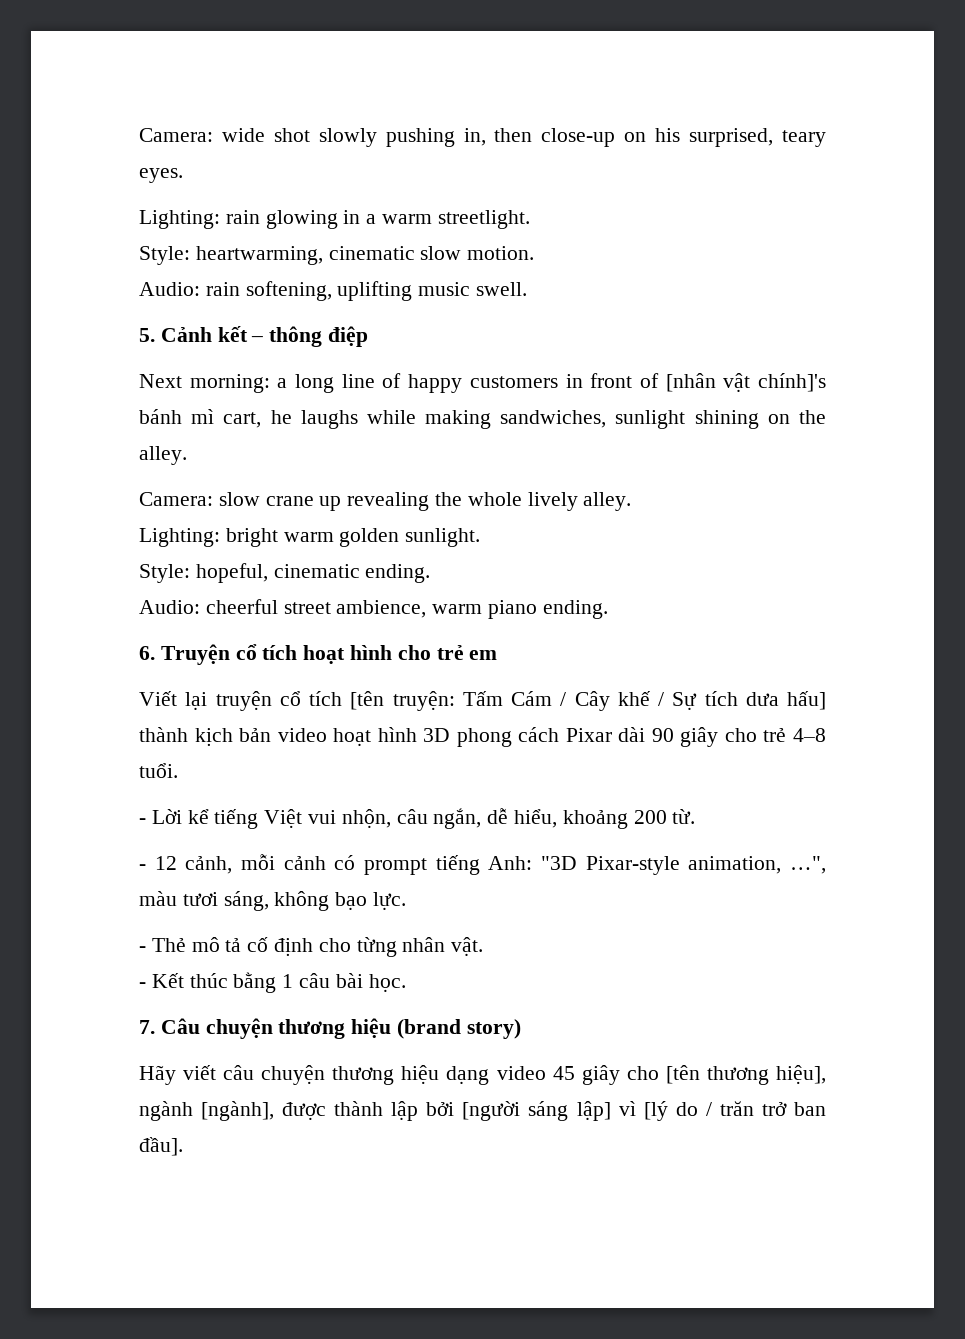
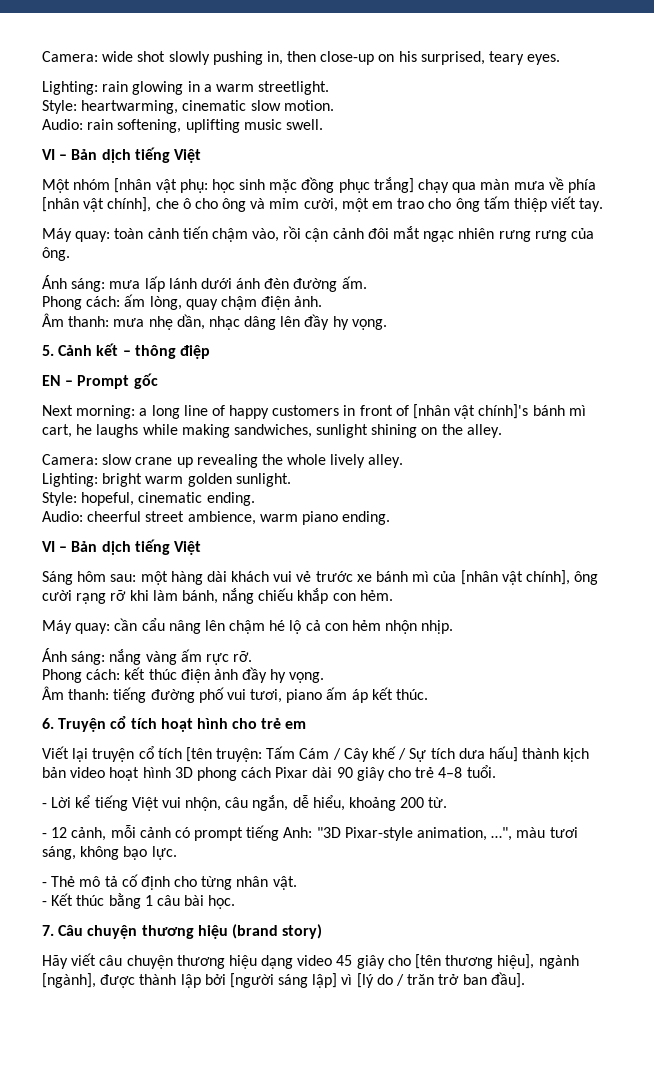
(528, 289) none -> [42,147,201,163] [42,177,596,193] [42,196,604,212] [42,226,594,242] [42,247,70,261] [42,275,367,292] [42,294,323,310] [42,313,387,330] // VI – Bản dịch tiếng Việt // Một nhóm [nhân vật phụ: học sinh mặc đồng phục trắng] chạy qua màn mưa về phía [nhân vật chính], che ô cho ông và mỉm cười, một em trao cho ông tấm thiệp viết tay. // Máy quay: toàn cảnh tiến chậm vào, rồi cận cảnh đôi mắt ngạc nhiên rưng rưng của ông. // Ánh sáng: mưa lấp lánh dưới ánh đèn đường ấm. // Phong cách: ấm lòng, quay chậm điện ảnh. // Âm thanh: mưa nhẹ dần, nhạc dâng lên đầy hy vọng.
(369, 336) none -> [42,373,158,389] // EN – Prompt gốc
(608, 609) none -> [42,539,201,555] [42,570,599,585] [42,588,393,604] [42,618,454,634] [42,648,253,665] [42,667,325,683] [42,686,429,703] // VI – Bản dịch tiếng Việt // Sáng hôm sau: một hàng dài khách vui vẻ trước xe bánh mì của [nhân vật chính], ông cười rạng rỡ khi làm bánh, nắng chiếu khắp con hẻm. // Máy quay: cần cẩu nâng lên chậm hé lộ cả con hẻm nhộn nhịp. // Ánh sáng: nắng vàng ấm rực rỡ. // Phong cách: kết thúc điện ảnh đầy hy vọng. // Âm thanh: tiếng đường phố vui tươi, piano ấm áp kết thúc.

